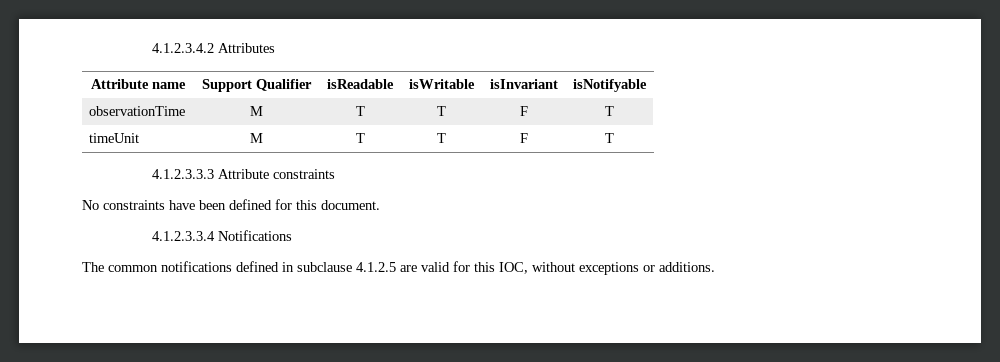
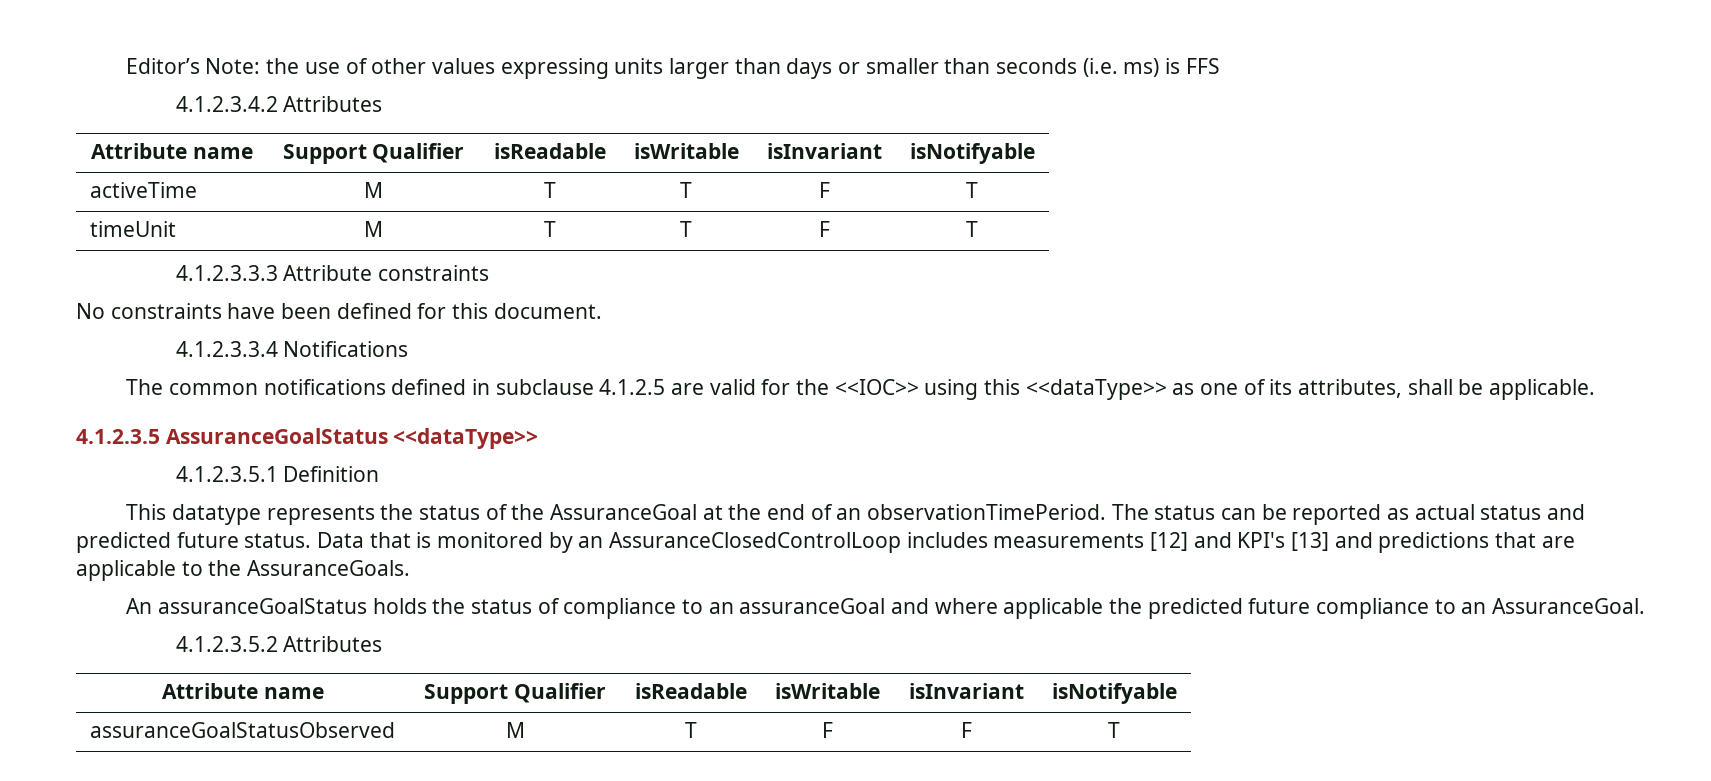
(151, 48) none -> [125,58,1220,79] Editor’s Note: the use of other values expressing units larger than days or smaller than seconds (i.e. ms) is FFS //
[89,106,186,116] observationTime -> [89,182,197,198] activeTime
[474,262,715,275] this IOC, without exceptions or additions. -> [796,379,1596,400] [76,428,539,449] [175,466,380,482] [126,504,1586,525] [76,532,1575,553] [76,560,411,581] [126,598,1646,619] [175,636,383,652] [162,683,324,699] [424,683,606,704] [634,683,747,699] [775,683,880,699] [908,683,1024,699] [1051,683,1177,704] [89,722,395,738] [505,722,525,738] [684,722,697,738] [822,722,833,738] [960,722,972,738] [1108,722,1120,738] the <<IOC>> using this <<dataType>> as one of its attributes, shall be applicable. // 4.1.2.3.5 AssuranceGoalStatus <<dataType>> // 4.1.2.3.5.1 Definition // This datatype represents the status of the AssuranceGoal at the end of an observationTimePeriod. The status can be reported as actual status and predicted future status. Data that is monitored by an AssuranceClosedControlLoop includes measurements [12] and KPI's [13] and predictions that are applicable to the AssuranceGoals. // An assuranceGoalStatus holds the status of compliance to an assuranceGoal and where applicable the predicted future compliance to an AssuranceGoal. // 4.1.2.3.5.2 Attributes // Attribute name | Support Qualifier | isReadable | isWritable | isInvariant | isNotifyable // assuranceGoalStatusObserved | M | T | F | F | T

